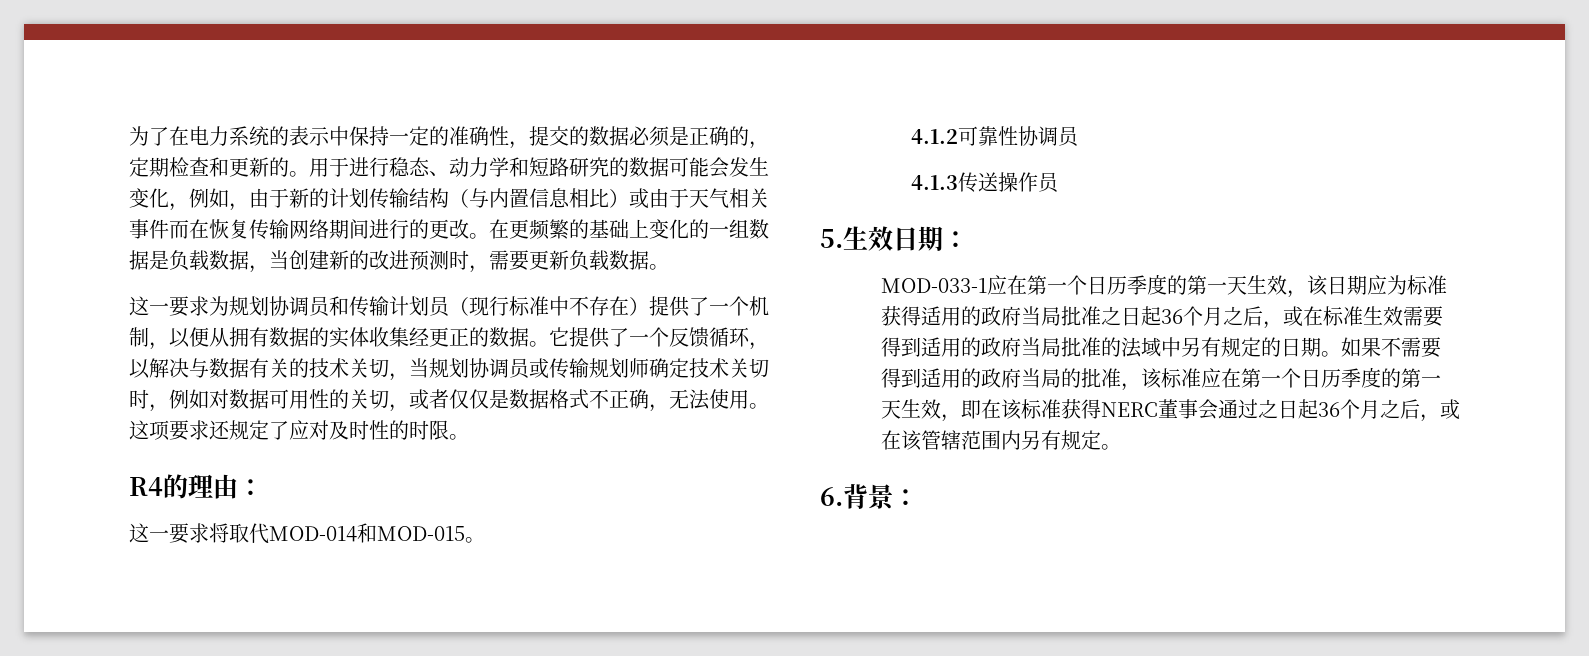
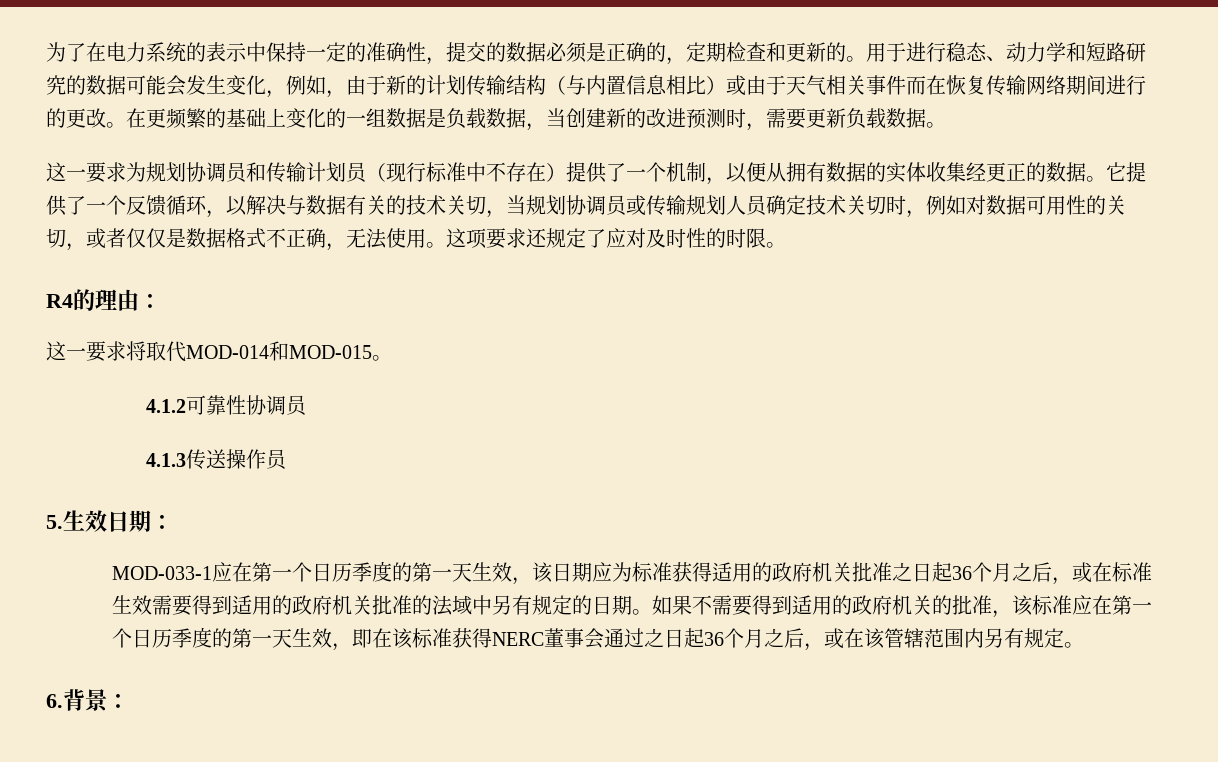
[629,358,649,378] 师 -> [726,195,768,216] 人员
[1020,306,1061,326] 当局 -> [812,562,853,582] 机关
[1020,337,1061,357] 当局 -> [332,595,373,615] 机关
[1020,368,1061,388] 当局 -> [892,595,933,615] 机关

